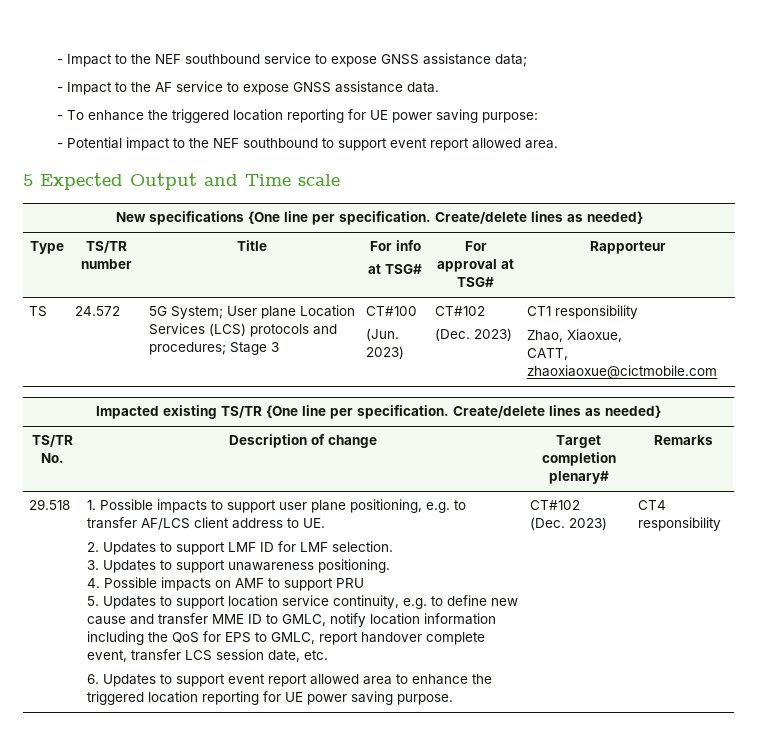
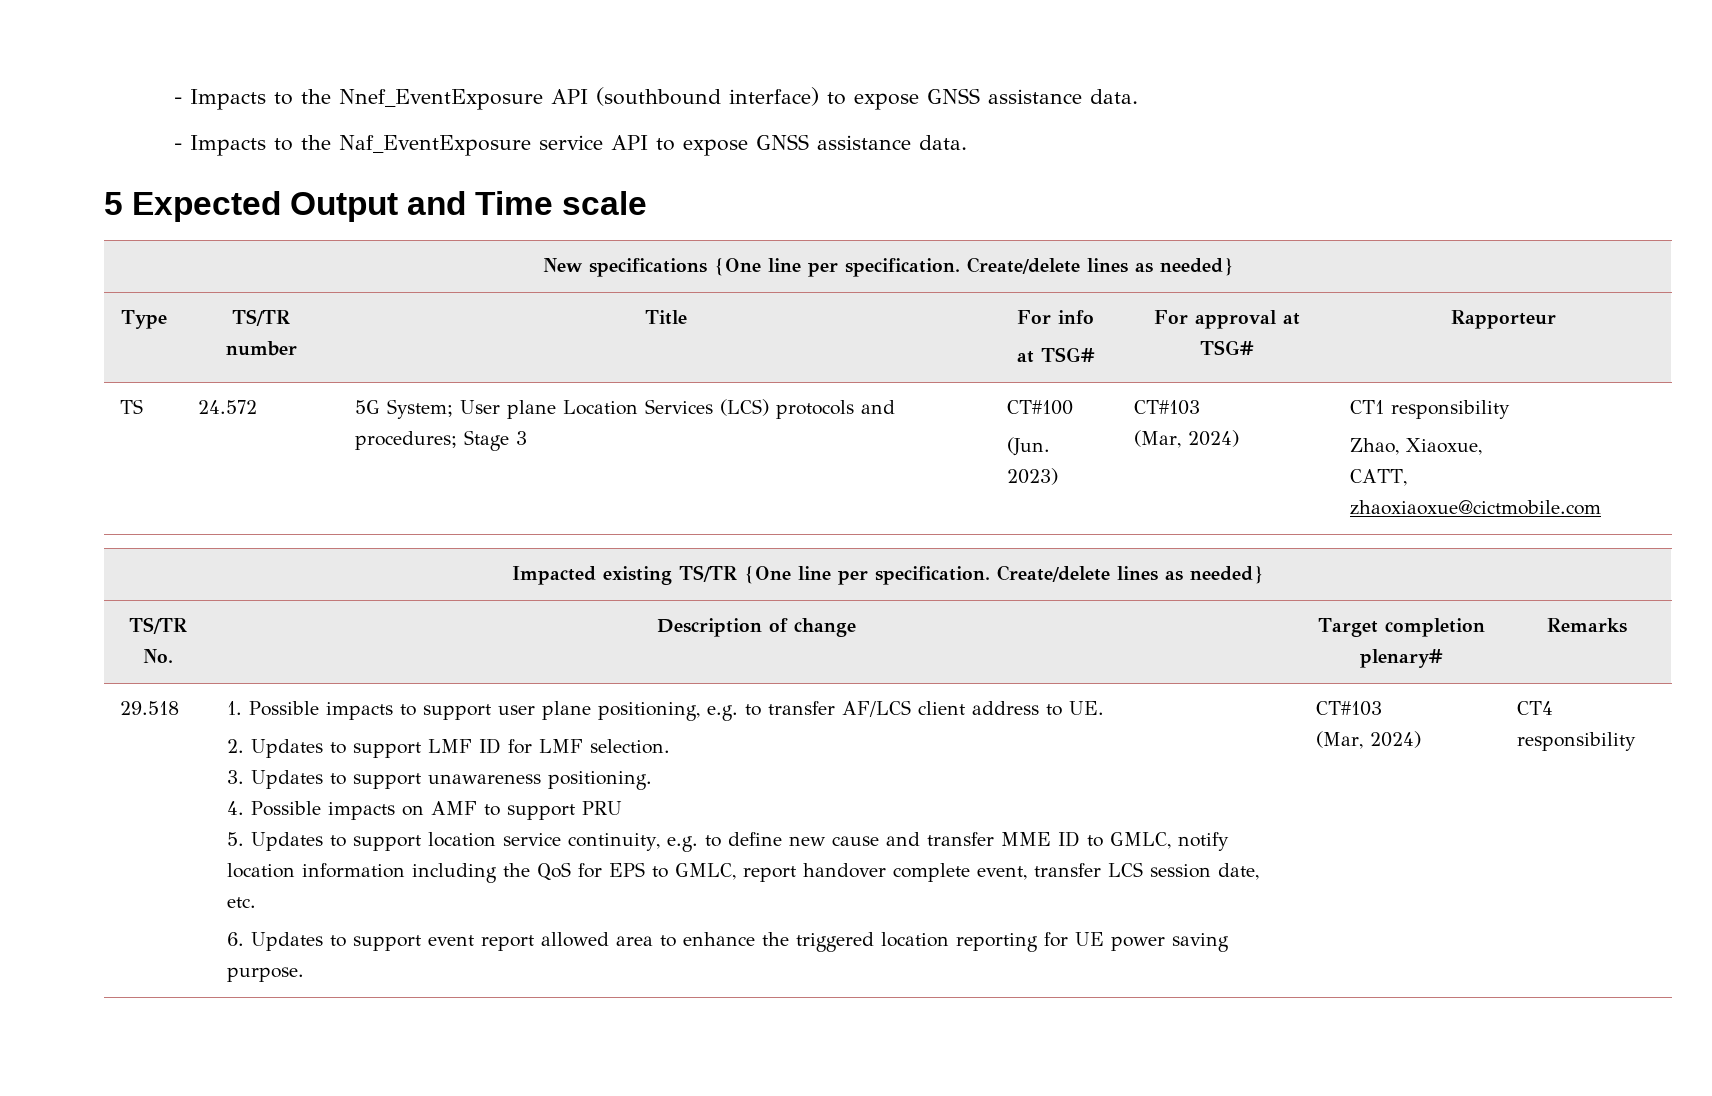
[57,53,528,67] [57,81,224,95] - Impact to the NEF southbound service to expose GNSS assistance data; // - Impact to the AF service -> [174,87,820,110] - Impacts to the Nnef_EventExposure API (southbound interface)
[67,109,539,123] [57,137,559,151] To enhance the triggered location reporting for UE power saving purpose: // - Potential impact to the NEF southbound to support event report allowed area. -> [190,134,968,156] Impacts to the Naf_EventExposure service API to expose GNSS assistance data.
[434,306,485,316] [434,328,512,341] CT#102 // (Dec. 2023) -> [1133,400,1200,415] [1133,430,1239,448] CT#103 // (Mar, 2024)
[529,500,580,510] [529,517,607,530] CT#102 // (Dec. 2023) -> [1315,701,1382,716] [1315,731,1421,749] CT#103 // (Mar, 2024)

